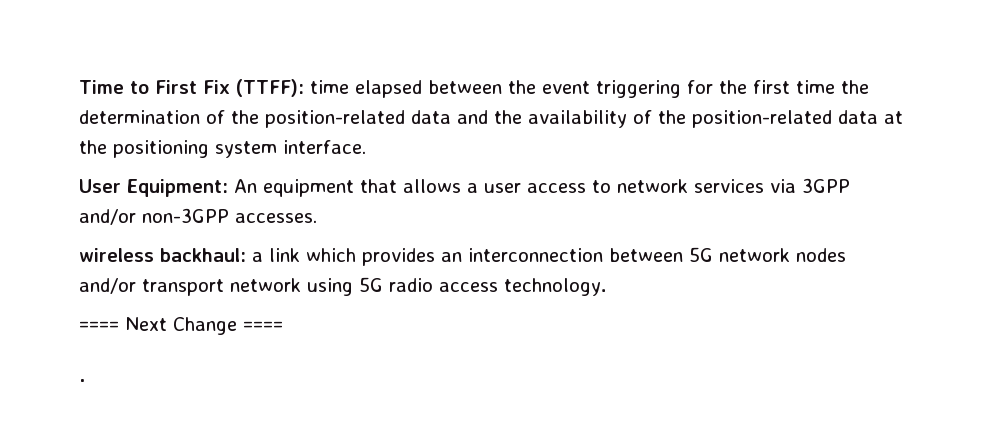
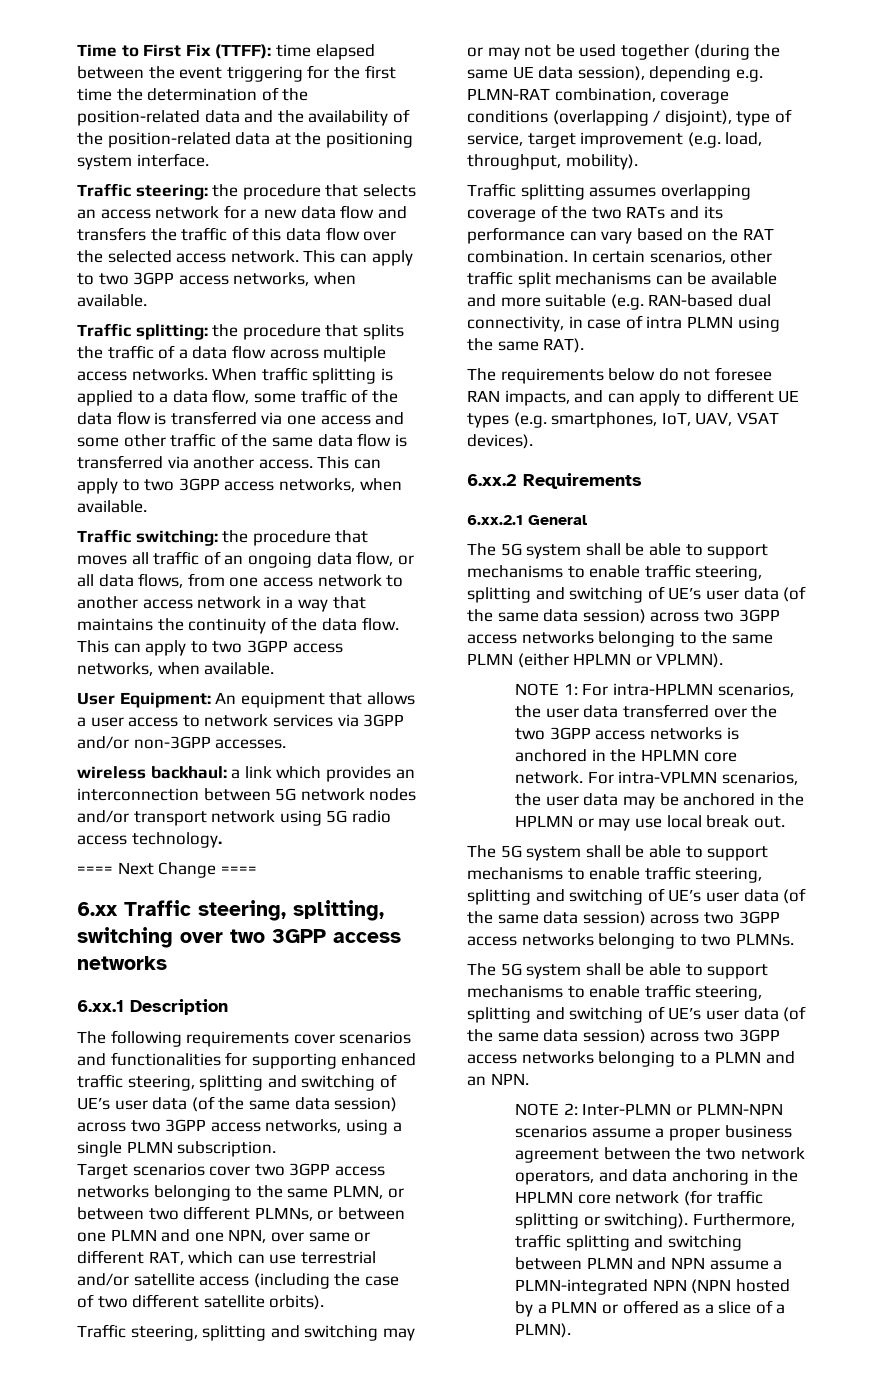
(366, 147) none -> [77,183,416,200] [77,205,407,219] [77,227,397,241] [77,250,413,266] [77,272,356,286] [77,294,147,307] [77,323,404,340] [77,345,387,362] [77,367,393,384] [77,389,398,406] [77,411,405,425] [77,433,407,447] [77,455,381,469] [77,478,402,494] [77,500,147,513] [77,529,369,546] [77,551,414,568] [77,573,404,588] [77,596,366,612] [77,617,399,634] [77,640,343,656] [77,662,275,676] // Traffic steering: the procedure that selects an access network for a new data flow and transfers the traffic of this data flow over the selected access network. This can apply to two 3GPP access networks, when available. // Traffic splitting: the procedure that splits the traffic of a data flow across multiple access networks. When traffic splitting is applied to a data flow, some traffic of the data flow is transferred via one access and some other traffic of the same data flow is transferred via another access. This can apply to two 3GPP access networks, when available. // Traffic switching: the procedure that moves all traffic of an ongoing data flow, or all data flows, from one access network to another access network in a way that maintains the continuity of the data flow. This can apply to two 3GPP access networks, when available.
[79,379,86,382] . -> [77,900,384,921] [77,927,401,948] [77,956,167,970] [77,999,228,1015] [77,1030,412,1047] [77,1052,417,1069] [77,1074,397,1091] [77,1096,398,1112] [77,1119,402,1135] [77,1141,277,1157] [77,1163,385,1179] [77,1185,404,1201] [77,1206,405,1221] [77,1229,371,1243] [77,1250,376,1265] [77,1273,399,1289] [77,1294,325,1310] [77,1324,415,1341] [467,44,781,60] [467,66,763,82] [467,88,730,104] [467,109,792,126] [467,132,763,148] [467,154,638,170] [467,183,751,200] [467,205,723,222] [467,227,774,244] [467,250,773,264] [467,271,777,288] [467,294,771,310] [467,315,780,332] [467,338,585,353] [467,367,772,384] [467,389,800,406] [467,412,779,428] [467,434,533,449] [467,473,642,489] [467,515,587,525] [467,543,769,559] [467,564,763,581] [467,586,807,603] [467,609,780,624] [467,631,773,647] [467,653,724,668] [515,683,794,697] [515,704,778,718] [515,727,739,740] [515,749,737,762] [515,771,798,785] [515,793,805,809] [515,815,785,831] [467,845,769,861] [467,866,763,883] [467,888,807,905] [467,911,780,926] [467,933,794,949] [467,963,769,979] [467,984,763,1001] [467,1006,807,1023] [467,1029,780,1044] [467,1051,795,1067] [467,1073,529,1086] [515,1103,783,1116] [515,1125,792,1141] [515,1147,805,1163] [515,1169,799,1185] [515,1190,763,1206] [515,1213,795,1229] [515,1234,742,1251] [515,1257,783,1270] [515,1279,790,1295] [515,1300,786,1317] [515,1323,572,1338] 6.xx Traffic steering, splitting, switching over two 3GPP access networks // 6.xx.1 Description // The following requirements cover scenarios and functionalities for supporting enhanced traffic steering, splitting and switching of UE’s user data (of the same data session) across two 3GPP access networks, using a single PLMN subscription. // Target scenarios cover two 3GPP access networks belonging to the same PLMN, or between two different PLMNs, or between one PLMN and one NPN, over same or different RAT, which can use terrestrial and/or satellite access (including the case of two different satellite orbits). // Traffic steering, splitting and switching may or may not be used together (during the same UE data session), depending e.g. PLMN-RAT combination, coverage conditions (overlapping / disjoint), type of service, target improvement (e.g. load, throughput, mobility). // Traffic splitting assumes overlapping coverage of the two RATs and its performance can vary based on the RAT combination. In certain scenarios, other traffic split mechanisms can be available and more suitable (e.g. RAN-based dual connectivity, in case of intra PLMN using the same RAT). // The requirements below do not foresee RAN impacts, and can apply to different UE types (e.g. smartphones, IoT, UAV, VSAT devices). // 6.xx.2 Requirements // 6.xx.2.1 General // The 5G system shall be able to support mechanisms to enable traffic steering, splitting and switching of UE’s user data (of the same data session) across two 3GPP access networks belonging to the same PLMN (either HPLMN or VPLMN). // NOTE 1: For intra-HPLMN scenarios, the user data transferred over the two 3GPP access networks is anchored in the HPLMN core network. For intra-VPLMN scenarios, the user data may be anchored in the HPLMN or may use local break out. // The 5G system shall be able to support mechanisms to enable traffic steering, splitting and switching of UE’s user data (of the same data session) across two 3GPP access networks belonging to two PLMNs. // The 5G system shall be able to support mechanisms to enable traffic steering, splitting and switching of UE’s user data (of the same data session) across two 3GPP access networks belonging to a PLMN and an NPN. // NOTE 2: Inter-PLMN or PLMN-NPN scenarios assume a proper business agreement between the two network operators, and data anchoring in the HPLMN core network (for traffic splitting or switching). Furthermore, traffic splitting and switching between PLMN and NPN assume a PLMN-integrated NPN (NPN hosted by a PLMN or offered as a slice of a PLMN).

